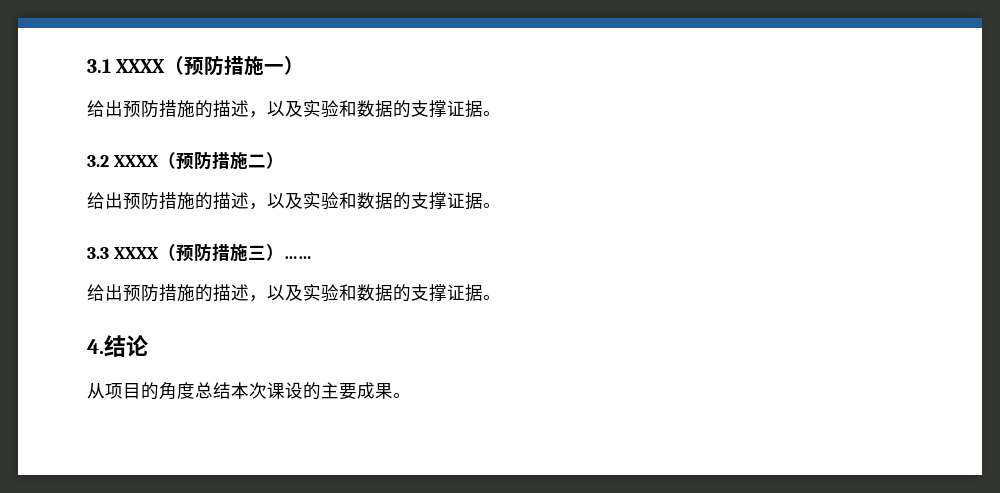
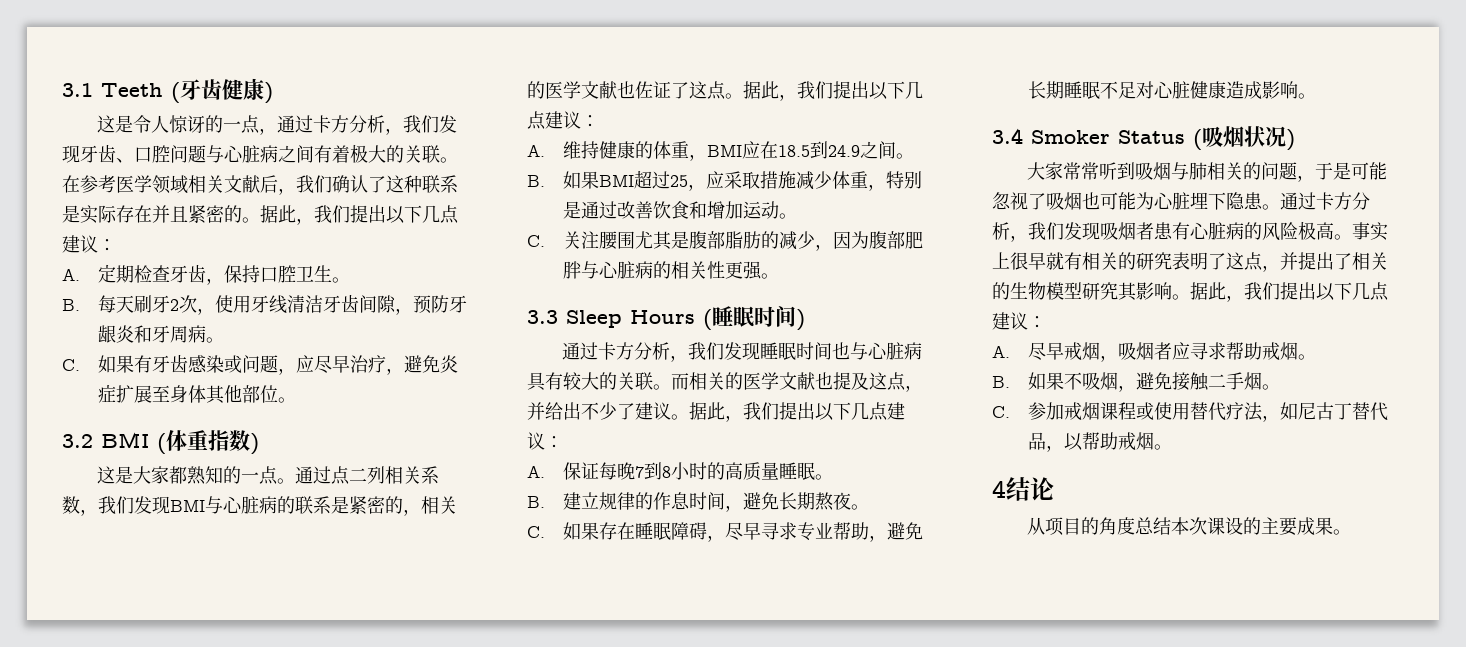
[116,56,305,76] [87,100,501,118] [87,151,284,170] [87,192,501,210] [87,243,312,262] [87,284,501,302] [87,339,104,354] XXXX（预防措施一） // 给出预防措施的描述，以及实验和数据的支撑证据。 // 3.2 XXXX（预防措施二） // 给出预防措施的描述，以及实验和数据的支撑证据。 // 3.3 XXXX（预防措施三）…… // 给出预防措施的描述，以及实验和数据的支撑证据。 // 4. -> [101,78,273,104] [97,115,458,135] [62,144,458,163] [62,175,458,195] [62,205,459,225] [62,235,116,253] [62,264,350,285] [62,294,467,315] [97,325,224,343] [62,354,459,375] [97,385,296,404] [62,430,259,455] [97,466,440,485] [62,496,457,516] [527,81,923,101] [527,111,599,130] [527,141,914,161] [527,170,922,191] [562,201,797,219] [527,231,923,251] [562,261,779,280] [527,306,805,331] [562,342,923,362] [527,372,923,392] [527,402,905,422] [527,432,563,450] [527,462,833,481] [527,492,869,512] [527,522,923,542] [1027,81,1316,99] [992,126,1295,151] [1027,162,1388,182] [992,192,1370,210] [992,221,1388,242] [992,252,1388,272] [992,282,1389,302] [992,312,1046,330] [992,342,1316,362] [992,372,1280,392] [992,402,1388,422] [1027,432,1172,452] [992,480,1006,498] Teeth (牙齿健康) // 这是令人惊讶的一点，通过卡方分析，我们发现牙齿、口腔问题与心脏病之间有着极大的关联。在参考医学领域相关文献后，我们确认了这种联系是实际存在并且紧密的。据此，我们提出以下几点建议： // A.定期检查牙齿，保持口腔卫生。 // B.每天刷牙2次，使用牙线清洁牙齿间隙，预防牙龈炎和牙周病。 // C.如果有牙齿感染或问题，应尽早治疗，避免炎症扩展至身体其他部位。 // 3.2 BMI (体重指数) // 这是大家都熟知的一点。通过点二列相关系数，我们发现BMI与心脏病的联系是紧密的，相关的医学文献也佐证了这点。据此，我们提出以下几点建议： // A.维持健康的体重，BMI应在18.5到24.9之间。 // B.如果BMI超过25，应采取措施减少体重，特别是通过改善饮食和增加运动。 // C.关注腰围尤其是腹部脂肪的减少，因为腹部肥胖与心脏病的相关性更强。 // 3.3 Sleep Hours (睡眠时间) // 通过卡方分析，我们发现睡眠时间也与心脏病具有较大的关联。而相关的医学文献也提及这点，并给出不少了建议。据此，我们提出以下几点建议： // A.保证每晚7到8小时的高质量睡眠。 // B.建立规律的作息时间，避免长期熬夜。 // C.如果存在睡眠障碍，尽早寻求专业帮助，避免长期睡眠不足对心脏健康造成影响。 // 3.4 Smoker Status (吸烟状况) // 大家常常听到吸烟与肺相关的问题，于是可能忽视了吸烟也可能为心脏埋下隐患。通过卡方分析，我们发现吸烟者患有心脏病的风险极高。事实上很早就有相关的研究表明了这点，并提出了相关的生物模型研究其影响。据此，我们提出以下几点建议： // A.尽早戒烟，吸烟者应寻求帮助戒烟。 // B.如果不吸烟，避免接触二手烟。 // C.参加戒烟课程或使用替代疗法，如尼古丁替代品，以帮助戒烟。 // 4

